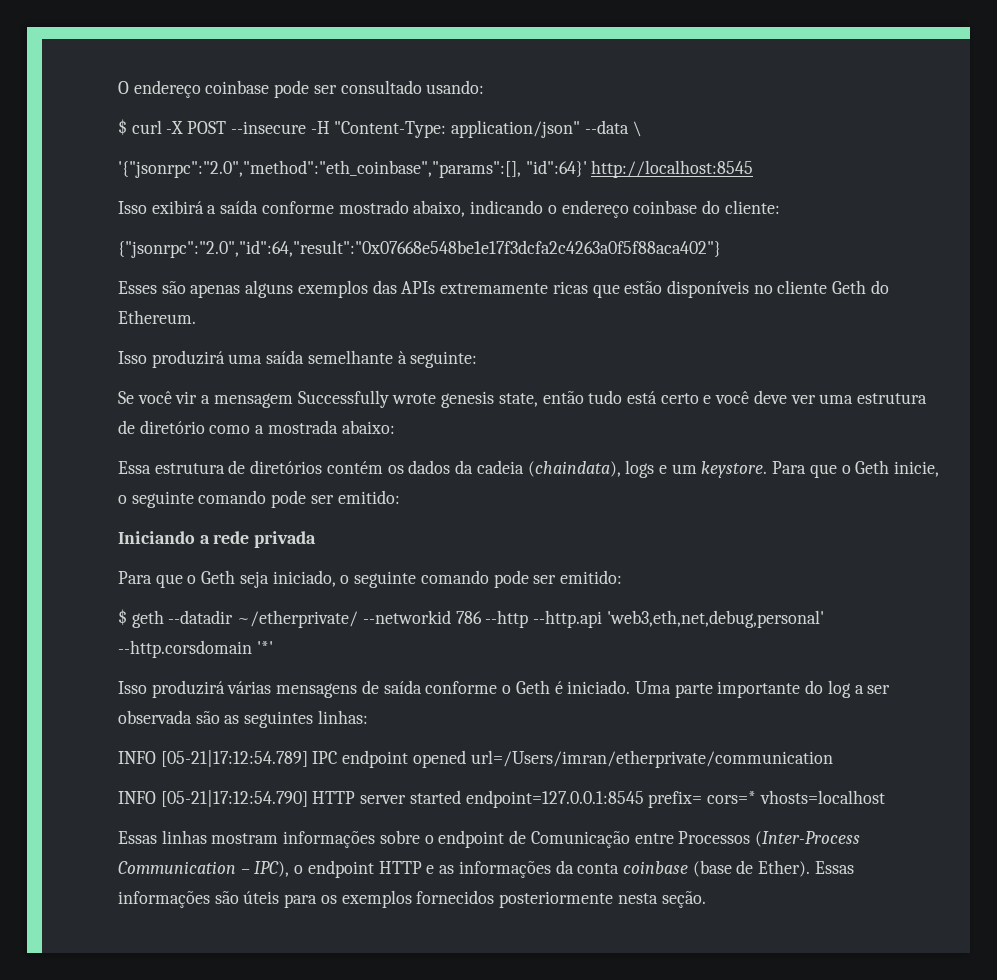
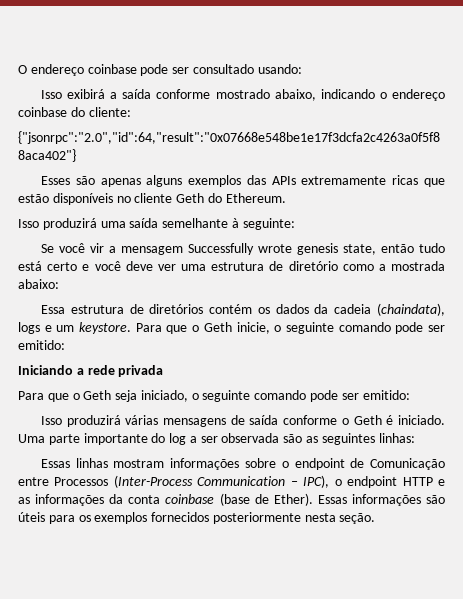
[118,119,642,138] [118,160,754,178] // $ curl -X POST --insecure -H "Content-Type: application/json" --data \ // '{"jsonrpc":"2.0","method":"eth_coinbase","params":[], "id":64}' http://localhost:8545 -> (302, 69) none
[118,609,824,628] [118,640,273,658] // $ geth --datadir ~/etherprivate/ --networkid 786 --http --http.api 'web3,eth,net,debug,personal' --http.corsdomain '*' -> (410, 395) none
[118,750,833,768] [118,790,885,808] // INFO [05-21|17:12:54.789] IPC endpoint opened url=/Users/imran/etherprivate/communication // INFO [05-21|17:12:54.790] HTTP server started endpoint=127.0.0.1:8545 prefix= cors=* vhosts=localhost -> (415, 438) none

